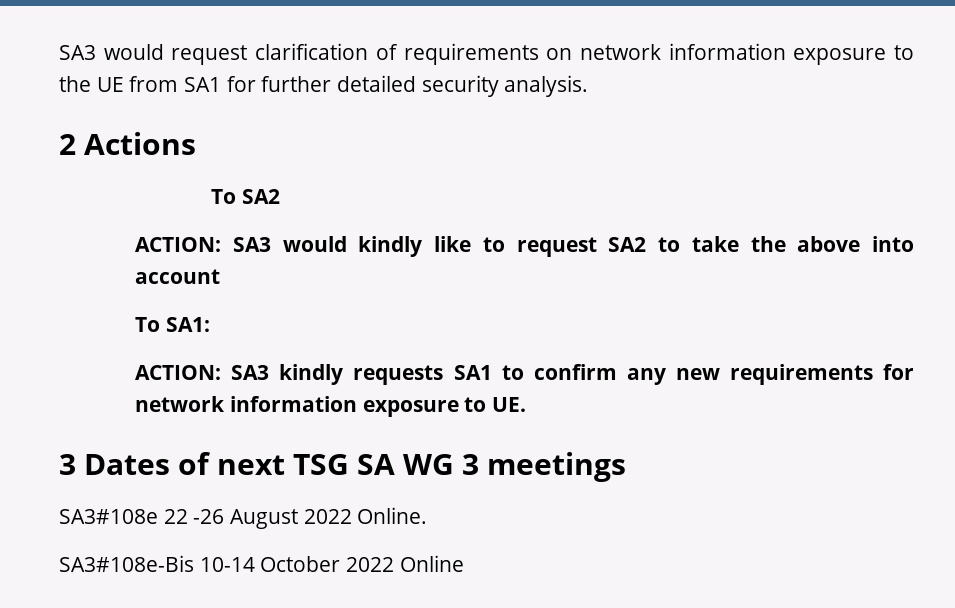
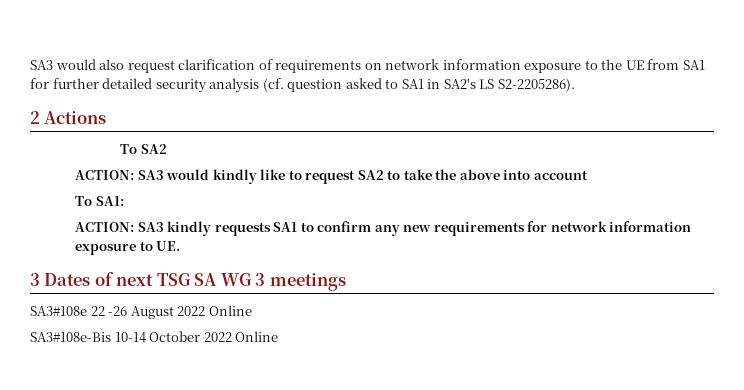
[59,44,164,60] SA3 would -> [30,59,125,70] SA3 would also
[504,75,589,97] analysis. -> [209,78,575,93] analysis (cf. question asked to SA1 in SA2's LS S2-2205286).
[357,507,428,524] Online. -> [208,305,252,316] Online

